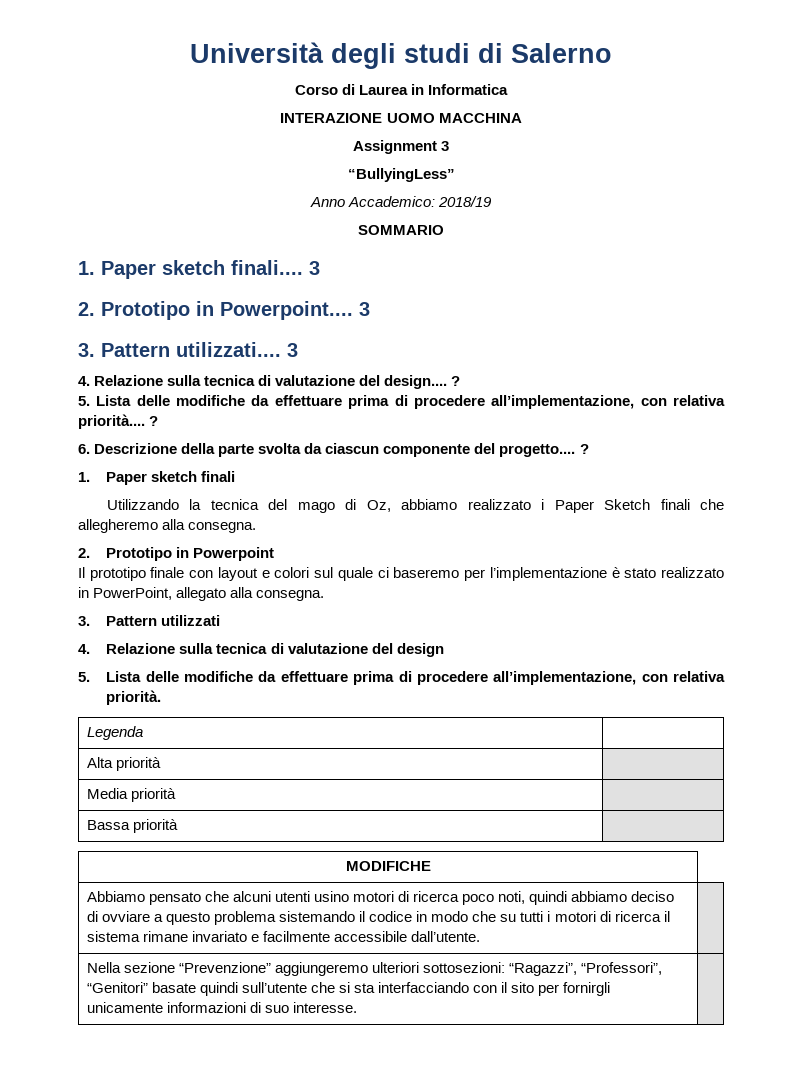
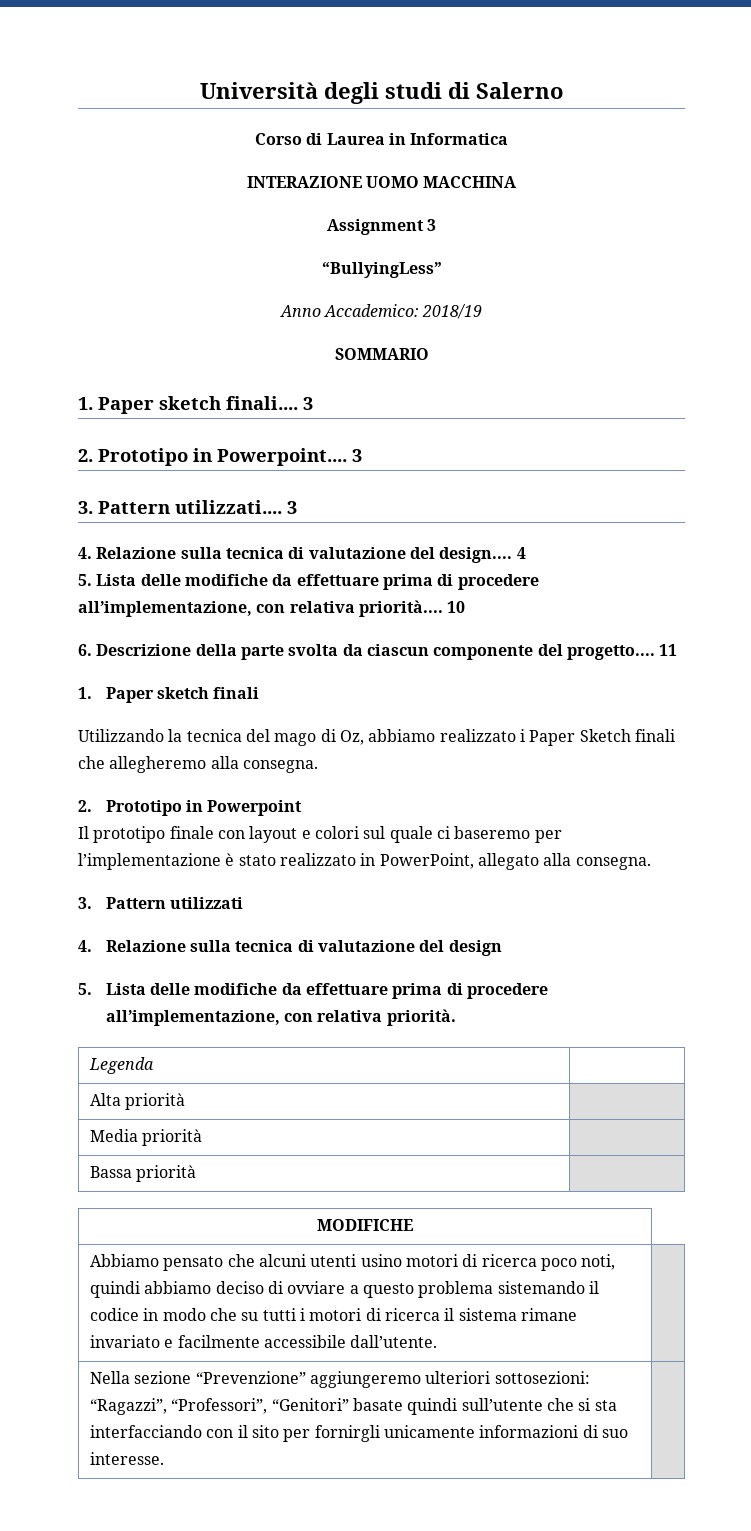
[451,376,461,386] ? -> [516,547,526,559] 4
[149,416,159,426] ? -> [447,601,466,613] 10
[579,444,589,454] ? -> [659,644,678,656] 11

